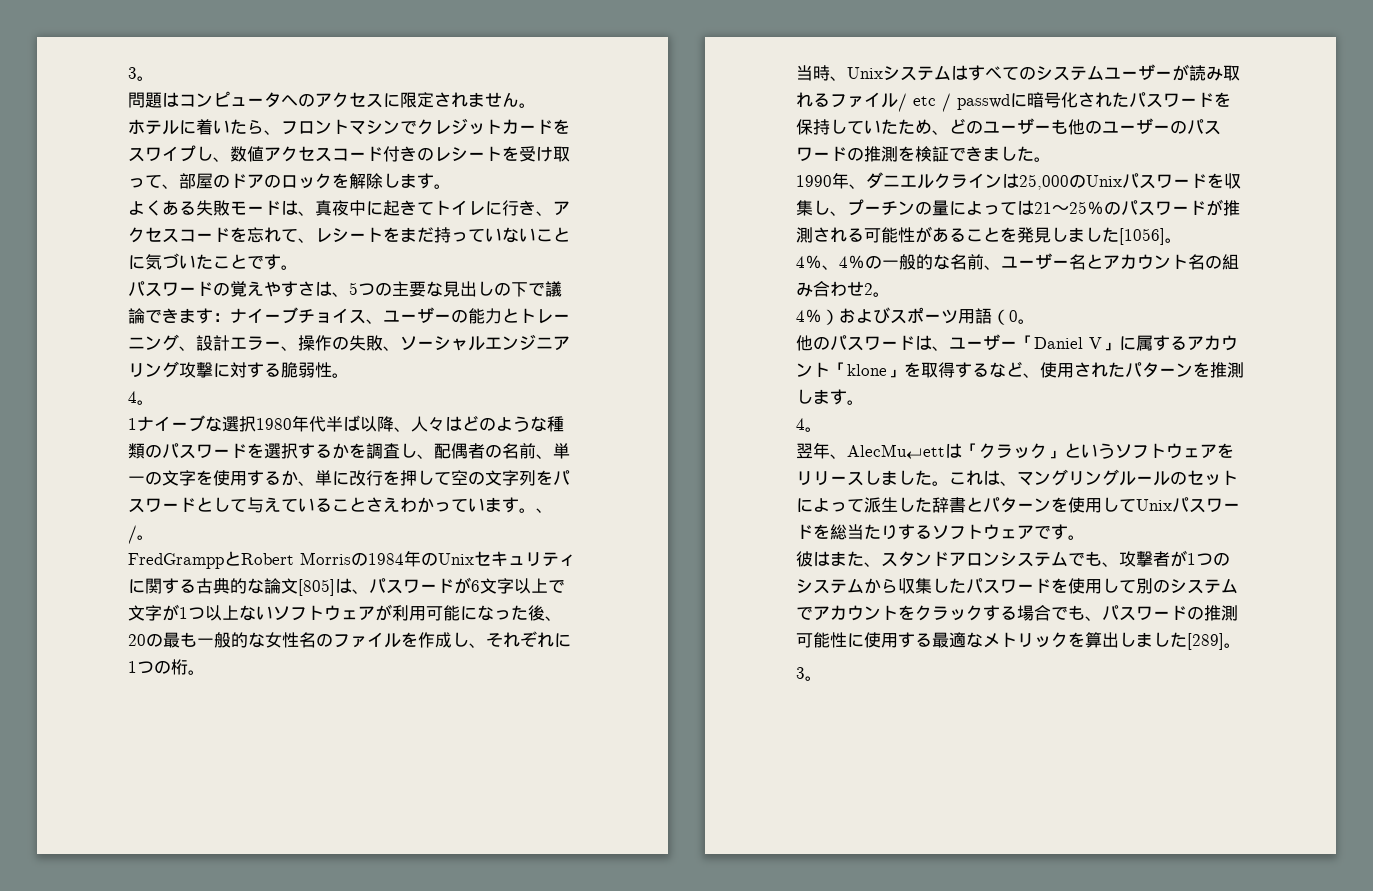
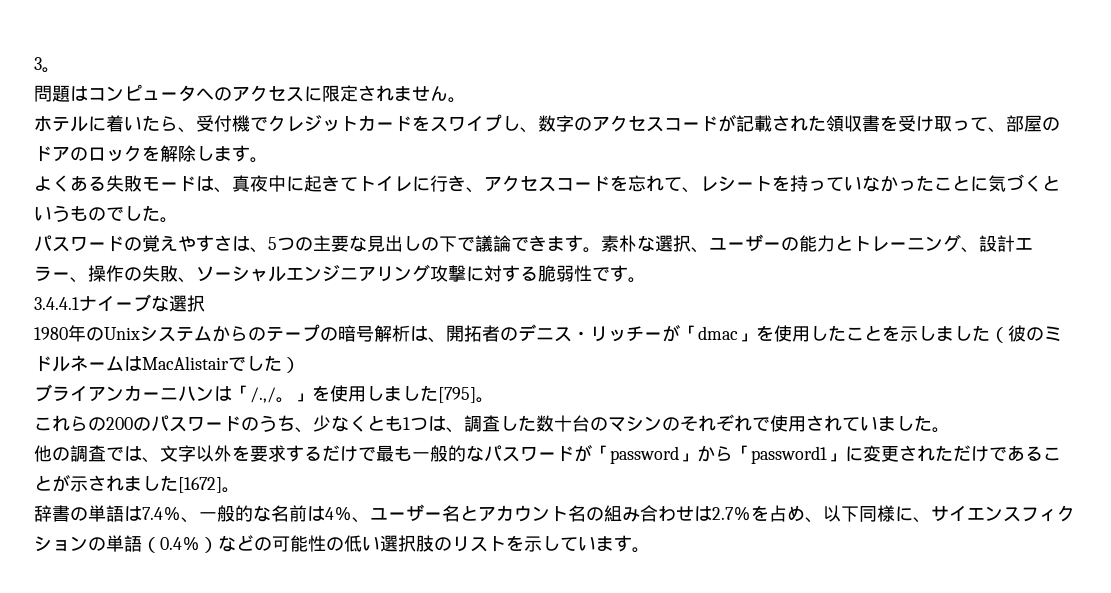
[281,119,400,135] フロントマシン -> [196,115,250,132] 受付機
[247,146,502,162] 値アクセスコード付きのレシート -> [556,114,880,132] 字のアクセスコードが記載された領収書
[400,227,434,242] まだ -> (790, 183) none
[519,228,536,242] い -> [880,175,934,192] かった
[179,254,281,270] いたことです -> [1024,175,1060,192] [34,205,160,222] くというものでした
[213,307,366,324] ：ナイーブチョイス -> [583,235,691,253] 。素朴な選択
[332,373,349,378] [128,391,154,405] [128,418,137,430] 。 // 4。 // 1 -> [592,265,646,283] [34,297,79,310] です。 // 3.4.4.1
[256,415,564,432] [128,443,570,459] [128,470,570,486] [128,497,553,513] [128,525,154,544] [128,550,576,569] [128,577,565,596] [128,604,562,621] [128,631,571,648] [128,659,205,675] [796,64,1240,81] [796,92,1231,112] [796,118,1221,135] [796,146,1051,162] [796,172,1241,190] [796,199,1240,216] [796,226,1182,245] [796,255,882,270] 1980年代半ば以降、人々はどのような種類のパスワードを選択するかを調査し、配偶者の名前、単一の文字を使用するか、単に改行を押して空の文字列をパスワードとして与えていることさえわかっています。、/。 // FredGramppとRobert Morrisの1984年のUnixセキュリティに関する古典的な論文[805]は、パスワードが6文字以上で文字が1つ以上ないソフトウェアが利用可能になった後、20の最も一般的な女性名のファイルを作成し、それぞれに1つの桁。 // 当時、Unixシステムはすべてのシステムユーザーが読み取れるファイル/ etc / passwdに暗号化されたパスワードを保持していたため、どのユーザーも他のユーザーのパスワードの推測を検証できました。 // 1990年、ダニエルクラインは25,000のUnixパスワードを収集し、プーチンの量によっては21〜25％のパスワードが推測される可能性があることを発見しました[1056]。 // 4％、4％の -> [34,324,1062,343] [34,355,300,373] [34,384,494,403] [34,414,950,433] [34,444,1061,464] [34,474,240,493] [34,505,199,523] // 1980年のUnixシステムからのテープの暗号解析は、開拓者のデニス・リッチーが「dmac」を使用したことを示しました（彼のミドルネームはMacAlistairでした） // ブライアンカーニハンは「/.,/。」を使用しました[795]。 // これらの200のパスワードのうち、少なくとも1つは、調査した数十台のマシンのそれぞれで使用されていました。 // 他の調査では、文字以外を要求するだけで最も一般的なパスワードが「password」から「password1」に変更されただけであることが示されました[1672]。 // 辞書の単語は7.4％、
(984, 262) none -> [307,506,352,521] は4％
[864,283,890,297] [796,307,1035,325] [796,334,1238,351] [796,361,1244,378] [796,389,864,405] [796,418,822,432] [796,442,1234,459] [796,469,1238,486] [796,497,1240,513] [796,524,1085,540] [796,550,1230,567] [796,578,1238,594] [796,605,1238,621] [796,632,1241,650] [796,667,805,679] 2。 // 4％）およびスポーツ用語（0。 // 他のパスワードは、ユーザー「Daniel V」に属するアカウント「klone」を取得するなど、使用されたパターンを推測します。 // 4。 // 翌年、AlecMu↵ettは「クラック」というソフトウェアをリリースしました。これは、マングリングルールのセットによって派生した辞書とパターンを使用してUnixパスワードを総当たりするソフトウェアです。 // 彼はまた、スタンドアロンシステムでも、攻撃者が1つのシステムから収集したパスワードを使用して別のシステムでアカウントをクラックする場合でも、パスワードの推測可能性に使用する最適なメトリックを算出しました[289]。 // 3 -> [694,505,1075,523] [34,535,632,553] は2.7％を占め、以下同様に、サイエンスフィクションの単語（0.4％）などの可能性の低い選択肢のリストを示しています

